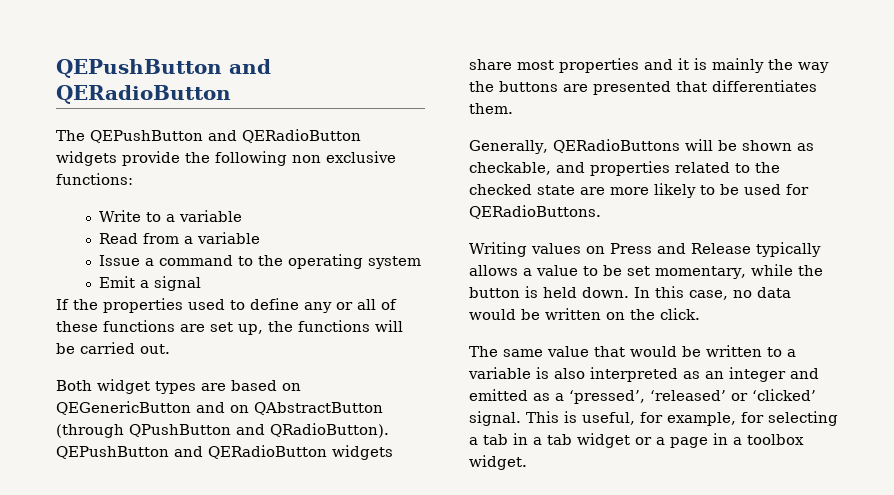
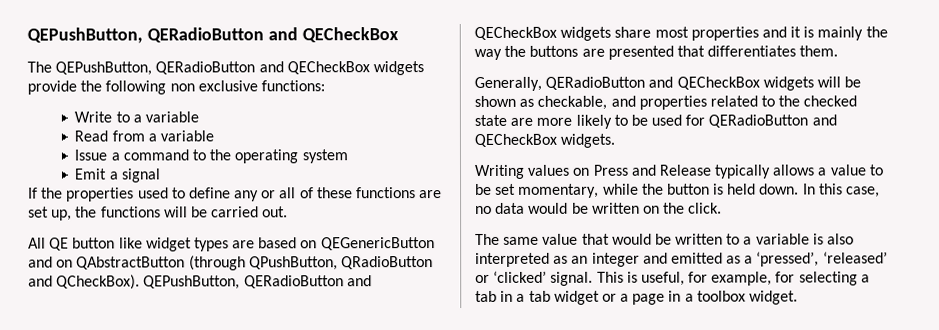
[56,59,271,78] [56,85,231,104] [56,129,361,143] QEPushButton and QERadioButton // The QEPushButton and QERadioButton -> [27,27,399,44] [27,61,370,76] QEPushButton, QERadioButton and QECheckBox // The QEPushButton, QERadioButton and QECheckBox
[56,380,92,391] Both -> [28,237,143,251] All QE button like
[129,423,389,438] [56,445,327,459] QPushButton and QRadioButton). QEPushButton and QERadioButton -> [248,256,433,271] [28,274,372,290] [474,26,557,40] QPushButton, QRadioButton and QCheckBox). QEPushButton, QERadioButton and QECheckBox
[552,139,680,153] QERadioButtons -> [545,76,814,91] QERadioButton and QECheckBox widgets
[469,205,601,219] QERadioButtons. -> [708,114,837,128] [474,133,616,148] QERadioButton and QECheckBox widgets.

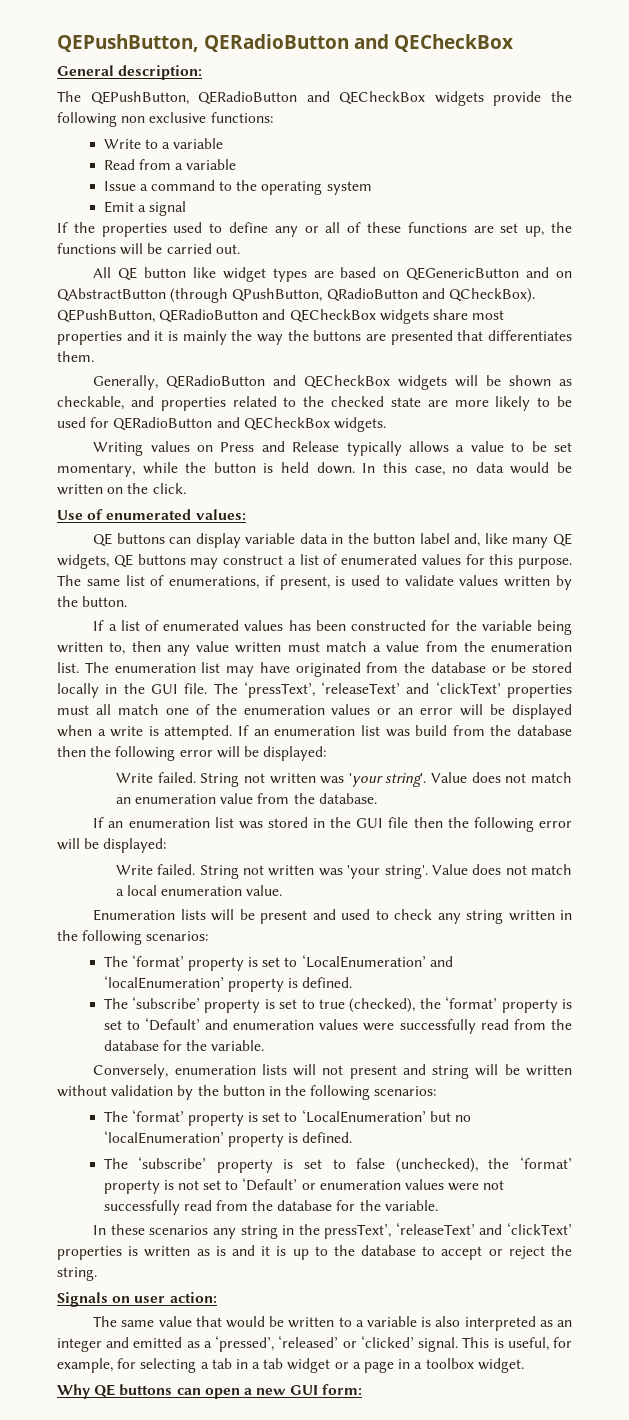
[27,27,399,44] QEPushButton, QERadioButton and QECheckBox -> [57,34,514,52] [57,65,203,80] QEPushButton, QERadioButton and QECheckBox // General description:
(723, 208) none -> [57,509,246,520] [93,533,572,548] [57,554,572,569] [57,575,572,590] [57,596,128,607] [93,620,572,635] [57,641,572,656] [57,662,572,677] [57,681,572,698] [57,704,572,719] [57,725,573,740] [57,746,327,761] [115,772,572,787] [115,793,377,804] [93,817,573,832] [57,838,167,853] [115,864,572,879] [115,885,283,896] [93,909,572,924] [57,930,209,945] [103,954,453,971] [103,975,353,992] [103,996,572,1013] [103,1017,573,1034] [103,1040,265,1051] [93,1064,572,1079] [57,1085,437,1100] [103,1109,471,1126] [103,1130,353,1147] [103,1156,572,1173] [103,1177,505,1194] [103,1200,438,1215] [93,1222,572,1239] [57,1245,572,1260] [57,1267,97,1281] [57,1292,217,1307] // Use of enumerated values: // QE buttons can display variable data in the button label and, like many QE widgets, QE buttons may construct a list of enumerated values for this purpose. The same list of enumerations, if present, is used to validate values written by the button. // If a list of enumerated values has been constructed for the variable being written to, then any value written must match a value from the enumeration list. The enumeration list may have originated from the database or be stored locally in the GUI file. The ‘pressText’, ‘releaseText’ and ‘clickText’ properties must all match one of the enumeration values or an error will be displayed when a write is attempted. If an enumeration list was build from the database then the following error will be displayed: // Write failed. String not written was 'your string'. Value does not match an enumeration value from the database. // If an enumeration list was stored in the GUI file then the following error will be displayed: // Write failed. String not written was 'your string'. Value does not match a local enumeration value. // Enumeration lists will be present and used to check any string written in the following scenarios: // The ‘format’ property is set to ‘LocalEnumeration’ and ‘localEnumeration’ property is defined. // The ‘subscribe’ property is set to true (checked), the ‘format’ property is set to ‘Default’ and enumeration values were successfully read from the database for the variable. // Conversely, enumeration lists will not present and string will be written without validation by the button in the following scenarios: // The ‘format’ property is set to ‘LocalEnumeration’ but no ‘localEnumeration’ property is defined. // The ‘subscribe’ property is set to false (unchecked), the ‘format’ property is not set to ‘Default’ or enumeration values were not successfully read from the database for the variable. // In these scenarios any string in the pressText’, ‘releaseText’ and ‘clickText’ properties is written as is and it is up to the database to accept or reject the string. // Signals on user action:
(799, 297) none -> [57,1384,363,1399] // Why QE buttons can open a new GUI form:

